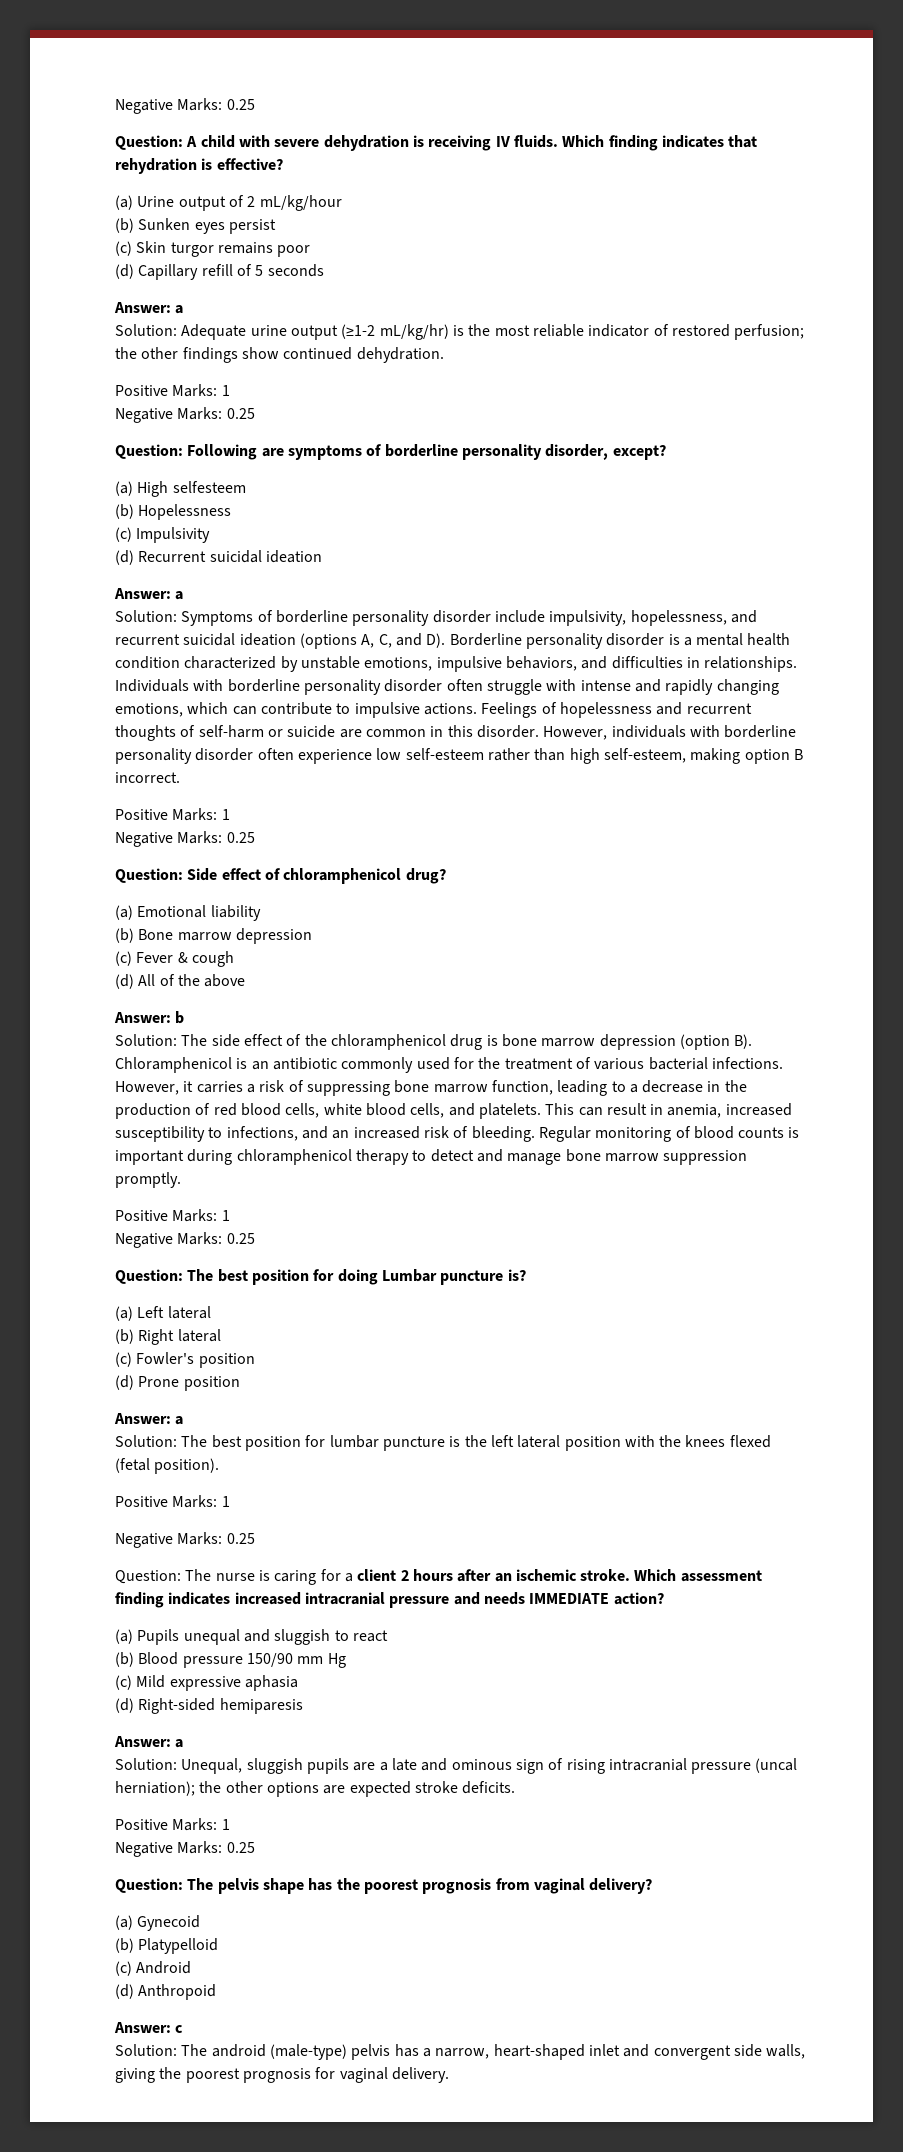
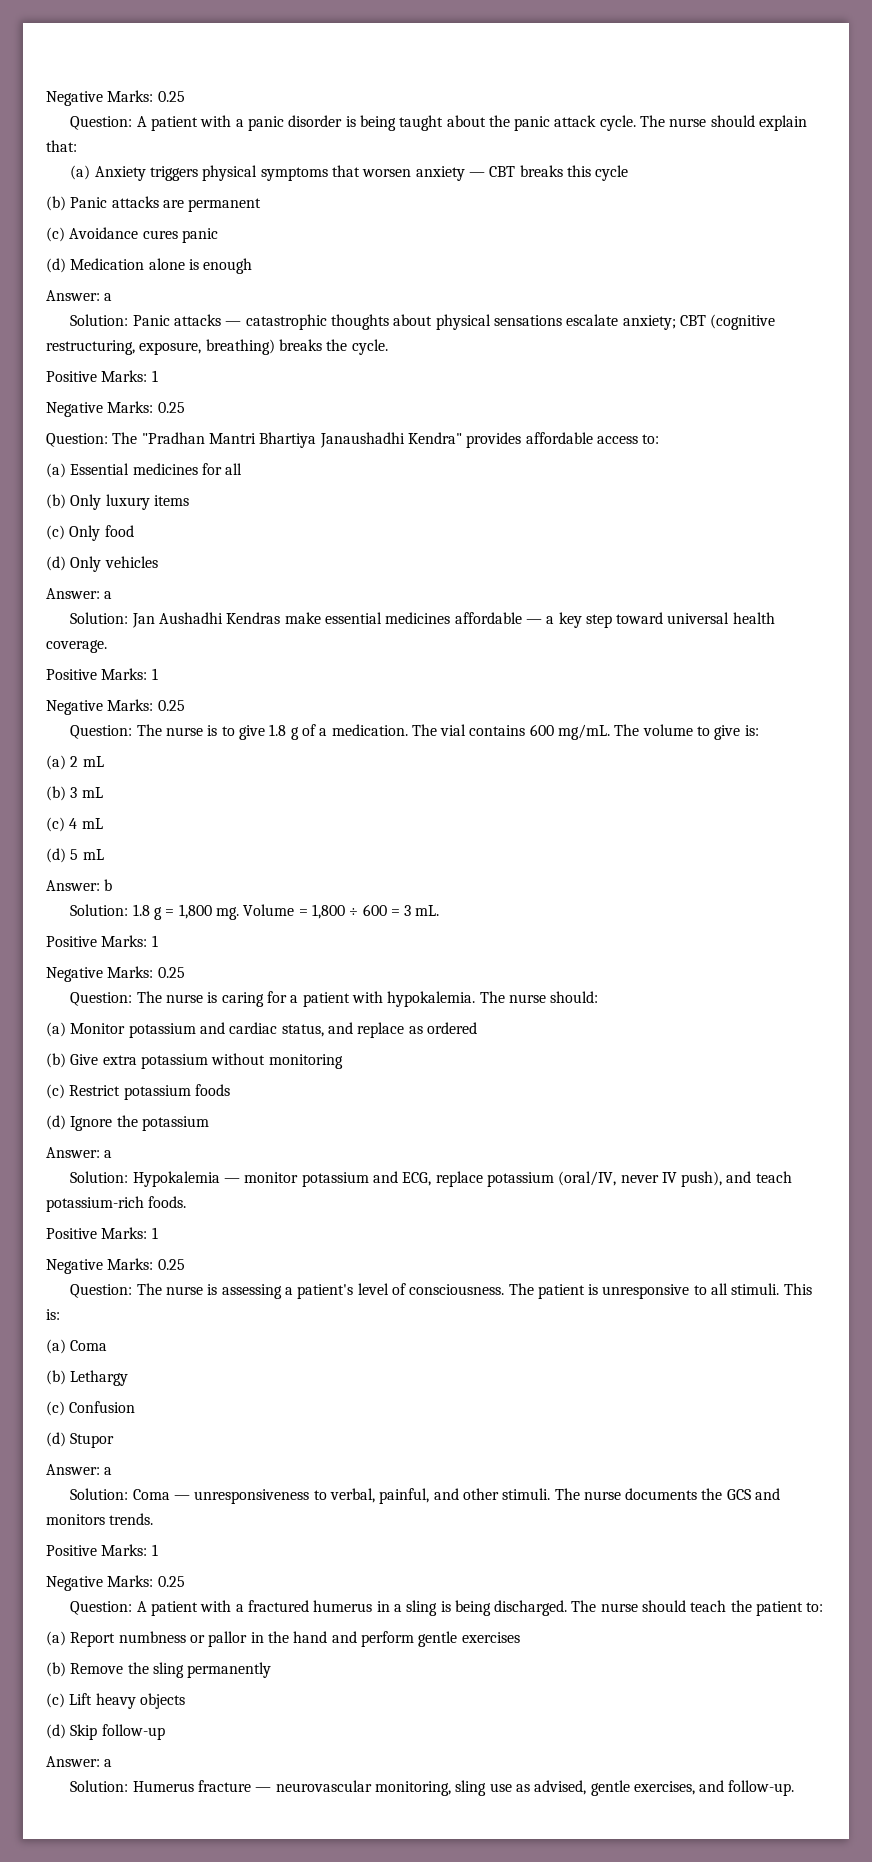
[115,98,255,114] [115,135,758,151] [115,158,283,174] [115,195,342,211] [115,218,276,234] [115,241,311,257] [115,264,324,280] [114,302,184,314] [115,324,805,340] [115,347,444,363] [115,384,230,397] [115,407,255,423] [115,444,666,460] [115,481,246,497] [115,504,232,520] [115,527,211,543] [115,550,322,565] [114,588,184,600] [115,610,757,626] [115,633,791,649] [115,656,798,672] [115,679,779,695] [115,702,752,718] [115,725,797,741] [115,748,803,764] [115,772,180,783] [115,808,230,821] [115,831,255,847] [115,868,446,884] [115,905,261,921] [115,928,312,944] [115,951,234,967] [115,974,246,989] [114,1011,185,1024] [115,1034,753,1050] [115,1057,783,1073] [115,1080,747,1096] [115,1103,792,1119] [115,1126,800,1142] [115,1149,748,1165] [115,1172,181,1188] [115,1209,230,1222] [115,1232,255,1248] [115,1269,526,1285] [115,1306,211,1321] [115,1329,221,1345] [115,1352,255,1368] [115,1375,240,1391] [114,1413,184,1425] [115,1435,771,1451] [115,1458,220,1474] Negative Marks: 0.25 // Question: A child with severe dehydration is receiving IV fluids. Which finding indicates that rehydration is effective? // (a) Urine output of 2 mL/kg/hour // (b) Sunken eyes persist // (c) Skin turgor remains poor // (d) Capillary refill of 5 seconds // Answer: a // Solution: Adequate urine output (≥1-2 mL/kg/hr) is the most reliable indicator of restored perfusion; the other findings show continued dehydration. // Positive Marks: 1 // Negative Marks: 0.25 // Question: Following are symptoms of borderline personality disorder, except? // (a) High selfesteem // (b) Hopelessness // (c) Impulsivity // (d) Recurrent suicidal ideation // Answer: a // Solution: Symptoms of borderline personality disorder include impulsivity, hopelessness, and recurrent suicidal ideation (options A, C, and D). Borderline personality disorder is a mental health condition characterized by unstable emotions, impulsive behaviors, and difficulties in relationships. Individuals with borderline personality disorder often struggle with intense and rapidly changing emotions, which can contribute to impulsive actions. Feelings of hopelessness and recurrent thoughts of self-harm or suicide are common in this disorder. However, individuals with borderline personality disorder often experience low self-esteem rather than high self-esteem, making option B incorrect. // Positive Marks: 1 // Negative Marks: 0.25 // Question: Side effect of chloramphenicol drug? // (a) Emotional liability // (b) Bone marrow depression // (c) Fever & cough // (d) All of the above // Answer: b // Solution: The side effect of the chloramphenicol drug is bone marrow depression (option B). Chloramphenicol is an antibiotic commonly used for the treatment of various bacterial infections. However, it carries a risk of suppressing bone marrow function, leading to a decrease in the production of red blood cells, white blood cells, and platelets. This can result in anemia, increased susceptibility to infections, and an increased risk of bleeding. Regular monitoring of blood counts is important during chloramphenicol therapy to detect and manage bone marrow suppression promptly. // Positive Marks: 1 // Negative Marks: 0.25 // Question: The best position for doing Lumbar puncture is? // (a) Left lateral // (b) Right lateral // (c) Fowler's position // (d) Prone position // Answer: a // Solution: The best position for lumbar puncture is the left lateral position with the knees flexed (fetal position). -> [46,90,185,106] [70,115,808,131] [46,140,77,152] [70,165,629,181] [46,196,262,212] [46,227,218,243] [46,258,253,274] [46,290,113,301] [70,314,776,330] [46,339,388,355] [46,370,158,382] [46,401,185,417] [46,432,660,448] [46,463,243,478] [46,494,189,510] [46,525,134,541] [46,556,158,572] [46,588,113,599] [70,612,775,628] [46,640,107,653] [46,668,158,680] [46,699,185,715] [70,724,759,740] [46,755,104,770] [46,786,103,801] [46,817,103,832] [46,848,104,863] [46,879,113,891] [70,904,440,920] Negative Marks: 0.25 // Question: A patient with a panic disorder is being taught about the panic attack cycle. The nurse should explain that: // (a) Anxiety triggers physical symptoms that worsen anxiety — CBT breaks this cycle // (b) Panic attacks are permanent // (c) Avoidance cures panic // (d) Medication alone is enough // Answer: a // Solution: Panic attacks — catastrophic thoughts about physical sensations escalate anxiety; CBT (cognitive restructuring, exposure, breathing) breaks the cycle. // Positive Marks: 1 // Negative Marks: 0.25 // Question: The "Pradhan Mantri Bhartiya Janaushadhi Kendra" provides affordable access to: // (a) Essential medicines for all // (b) Only luxury items // (c) Only food // (d) Only vehicles // Answer: a // Solution: Jan Aushadhi Kendras make essential medicines affordable — a key step toward universal health coverage. // Positive Marks: 1 // Negative Marks: 0.25 // Question: The nurse is to give 1.8 g of a medication. The vial contains 600 mg/mL. The volume to give is: // (a) 2 mL // (b) 3 mL // (c) 4 mL // (d) 5 mL // Answer: b // Solution: 1.8 g = 1,800 mg. Volume = 1,800 ÷ 600 = 3 mL.
[357,1569,762,1582] [115,1592,664,1608] [115,1629,388,1645] [115,1652,346,1668] [115,1675,298,1691] [115,1698,303,1714] [114,1736,184,1748] [115,1758,798,1774] [115,1781,516,1797] [115,1818,230,1831] [115,1841,255,1857] [115,1878,653,1894] [115,1915,201,1931] [115,1938,219,1954] [115,1961,192,1976] [115,1984,217,2000] [114,2022,184,2033] [115,2044,806,2060] [115,2067,449,2083] client 2 hours after an ischemic stroke. Which assessment finding indicates increased intracranial pressure and needs IMMEDIATE action? // (a) Pupils unequal and sluggish to react // (b) Blood pressure 150/90 mm Hg // (c) Mild expressive aphasia // (d) Right-sided hemiparesis // Answer: a // Solution: Unequal, sluggish pupils are a late and ominous sign of rising intracranial pressure (uncal herniation); the other options are expected stroke deficits. // Positive Marks: 1 // Negative Marks: 0.25 // Question: The pelvis shape has the poorest prognosis from vaginal delivery? // (a) Gynecoid // (b) Platypelloid // (c) Android // (d) Anthropoid // Answer: c // Solution: The android (male-type) pelvis has a narrow, heart-shaped inlet and convergent side walls, giving the poorest prognosis for vaginal delivery. -> [302,991,599,1007] [46,1022,477,1038] [46,1053,343,1069] [46,1084,230,1100] [46,1115,209,1131] [46,1147,113,1158] [70,1171,792,1187] [46,1196,187,1212] [46,1227,158,1239] [46,1258,185,1274] [70,1283,812,1299] [46,1309,60,1320] [46,1339,108,1354] [46,1370,129,1386] [46,1401,136,1416] [46,1432,115,1448] [46,1464,113,1475] [70,1488,781,1504] [46,1513,154,1525] [46,1544,158,1556] [46,1575,185,1591] [70,1600,824,1616] [46,1631,520,1647] [46,1662,272,1678] [46,1693,185,1709] [46,1724,165,1740] [46,1756,113,1767] [70,1780,795,1796] patient with hypokalemia. The nurse should: // (a) Monitor potassium and cardiac status, and replace as ordered // (b) Give extra potassium without monitoring // (c) Restrict potassium foods // (d) Ignore the potassium // Answer: a // Solution: Hypokalemia — monitor potassium and ECG, replace potassium (oral/IV, never IV push), and teach potassium-rich foods. // Positive Marks: 1 // Negative Marks: 0.25 // Question: The nurse is assessing a patient's level of consciousness. The patient is unresponsive to all stimuli. This is: // (a) Coma // (b) Lethargy // (c) Confusion // (d) Stupor // Answer: a // Solution: Coma — unresponsiveness to verbal, painful, and other stimuli. The nurse documents the GCS and monitors trends. // Positive Marks: 1 // Negative Marks: 0.25 // Question: A patient with a fractured humerus in a sling is being discharged. The nurse should teach the patient to: // (a) Report numbness or pallor in the hand and perform gentle exercises // (b) Remove the sling permanently // (c) Lift heavy objects // (d) Skip follow-up // Answer: a // Solution: Humerus fracture — neurovascular monitoring, sling use as advised, gentle exercises, and follow-up.

